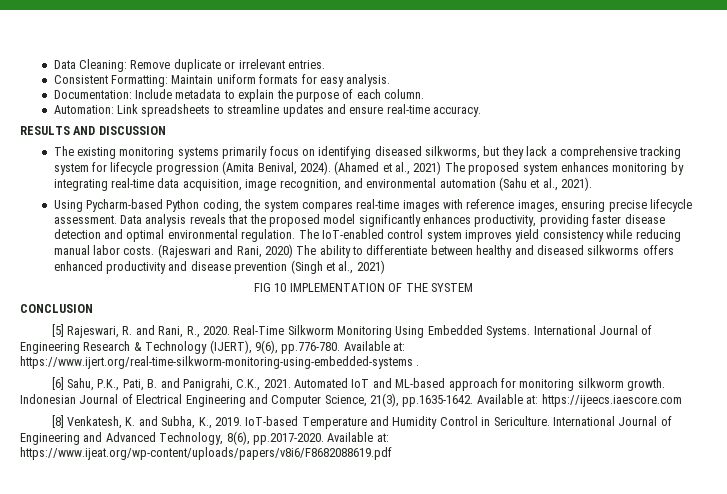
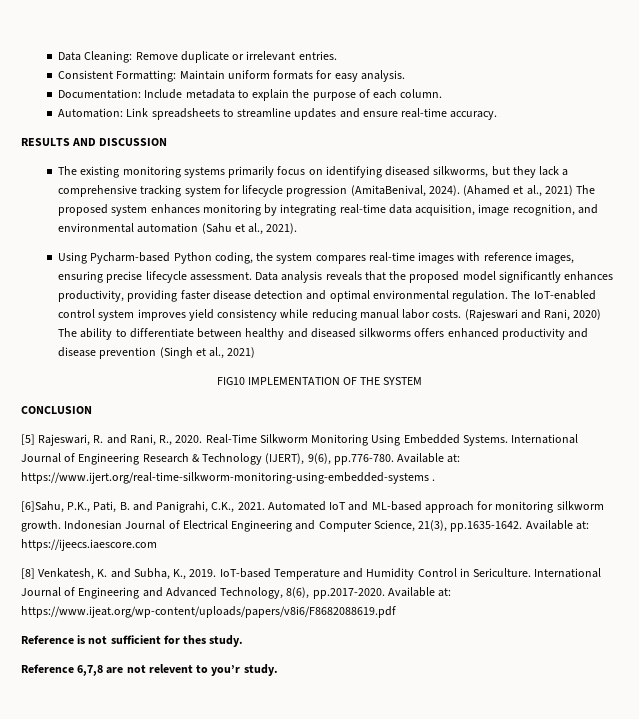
[222,161,297,175] (Amita Benival, -> [350,185,426,197] (AmitaBenival,
[254,283,287,292] FIG 10 -> [216,377,245,385] FIG10
[51,377,95,391] [6] Sahu, -> [21,501,64,513] [6]Sahu,
(392, 453) none -> [21,635,244,647] [21,664,278,676] // Reference is not sufficient for thes study. // Reference 6,7,8 are not relevent to you’r study.

